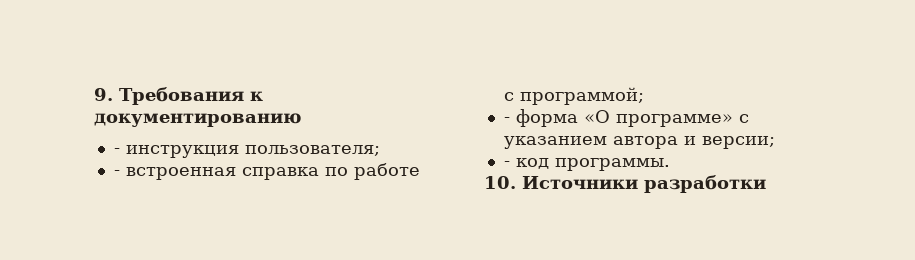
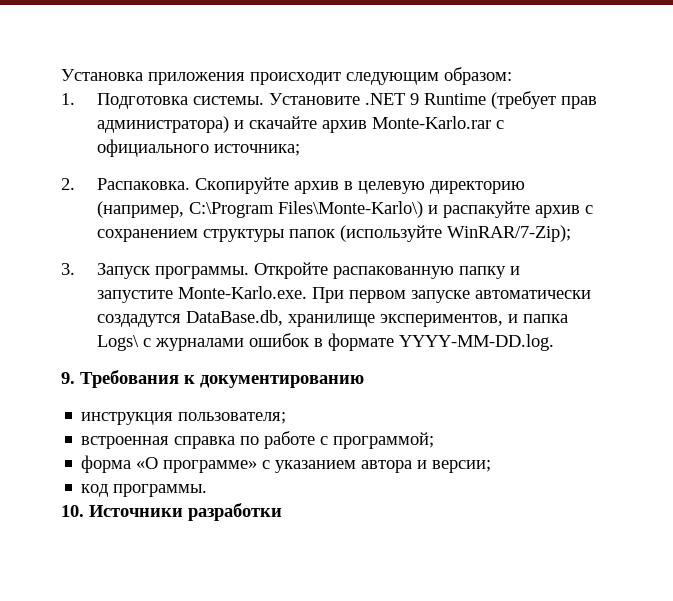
(94, 94) none -> [61,67,512,85] [61,91,597,109] [96,116,504,133] [96,139,300,157] [61,177,525,194] [96,201,593,218] [96,225,571,242] [61,262,520,279] [96,286,591,303] [96,310,568,327] [96,333,554,351] Установка приложения происходит следующим образом: // 1. Подготовка системы. Установите .NET 9 Runtime (требует прав администратора) и скачайте архив Monte-Karlo.rar с официального источника; // 2. Распаковка. Скопируйте архив в целевую директорию (например, C:\Program Files\Monte-Karlo\) и распакуйте архив с сохранением структуры папок (используйте WinRAR/7-Zip); // 3. Запуск программы. Откройте распакованную папку и запустите Monte-Karlo.exe. При первом запуске автоматически создадутся DataBase.db, хранилище экспериментов, и папка Logs\ с журналами ошибок в формате YYYY-MM-DD.log. //
[113,148,120,154] - -> (364, 381) none
[113,170,120,176] - -> (287, 418) none
[503,117,510,123] - -> (435, 440) none
[503,161,510,167] - -> (492, 466) none

